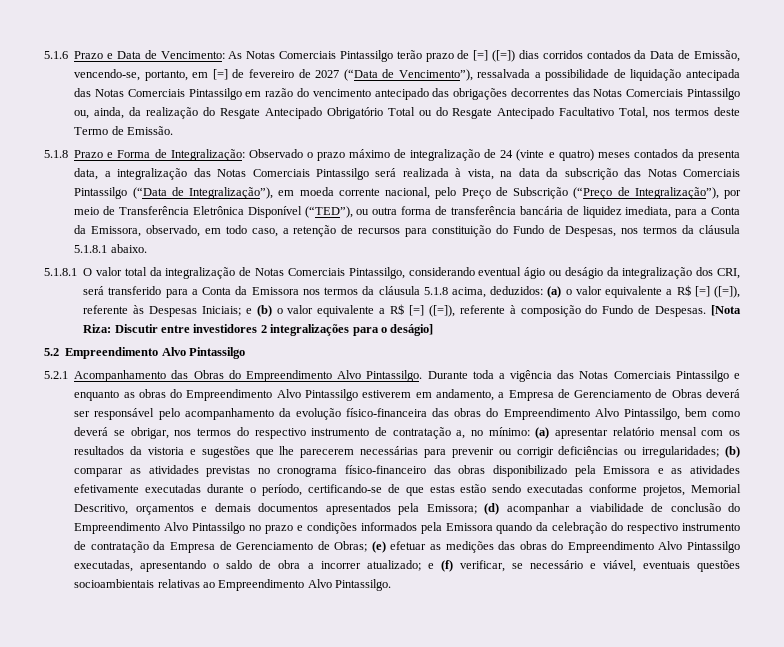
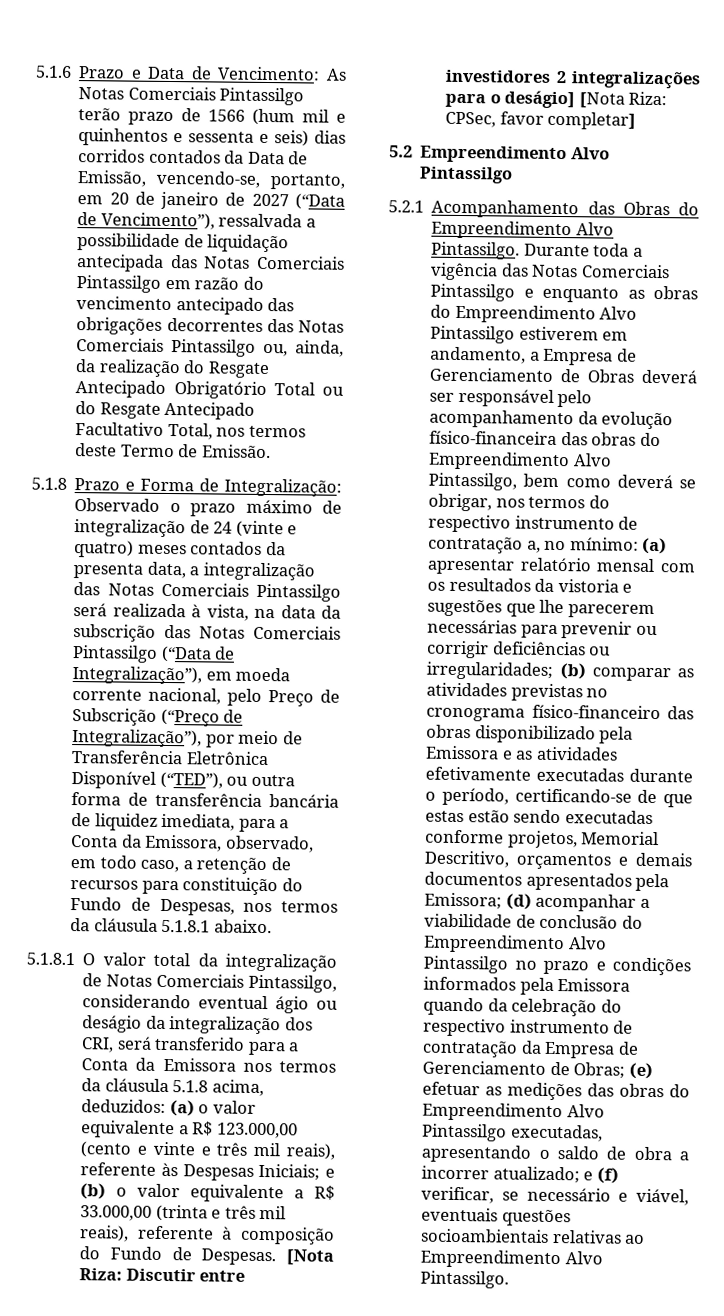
[473,50,516,62] [=] ([=]) -> [208,108,346,126] [78,128,310,147] 1566 (hum mil e quinhentos e sessenta e seis)
[212,69,294,80] [=] de fevereiro -> [109,191,220,210] 20 de janeiro
[694,286,741,298] [=] ([=]), -> [216,1122,298,1139] [80,1141,335,1160] 123.000,00 (cento e vinte e três mil reais),
[409,305,455,317] [=] ([=]), -> [80,1204,287,1222] [79,1225,130,1242] 33.000,00 (trinta e três mil reais),
(434, 330) none -> [578,91,668,109] [445,111,637,130] [Nota Riza: CPSec, favor completar]

